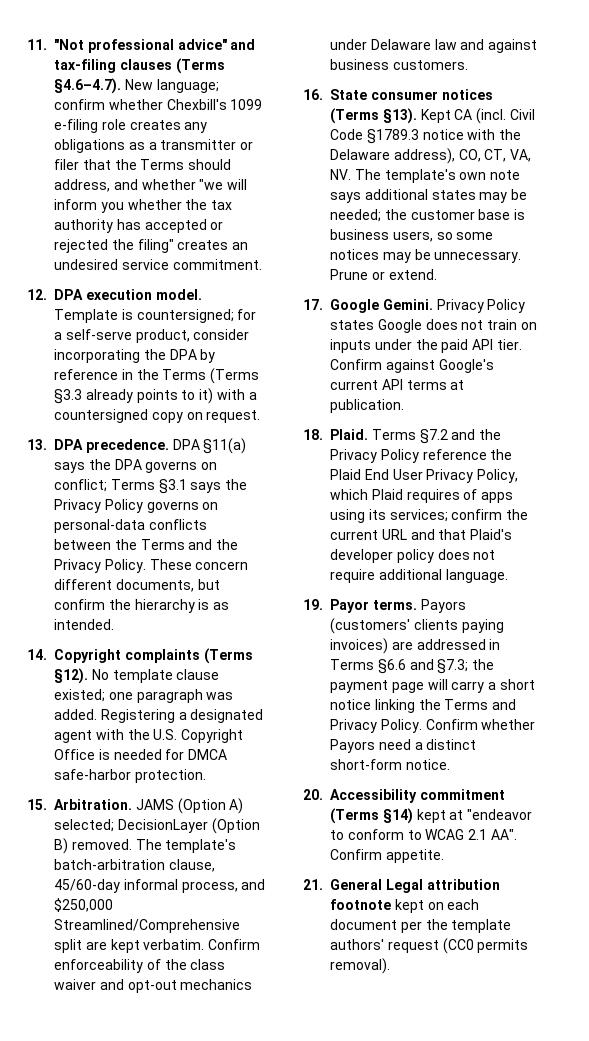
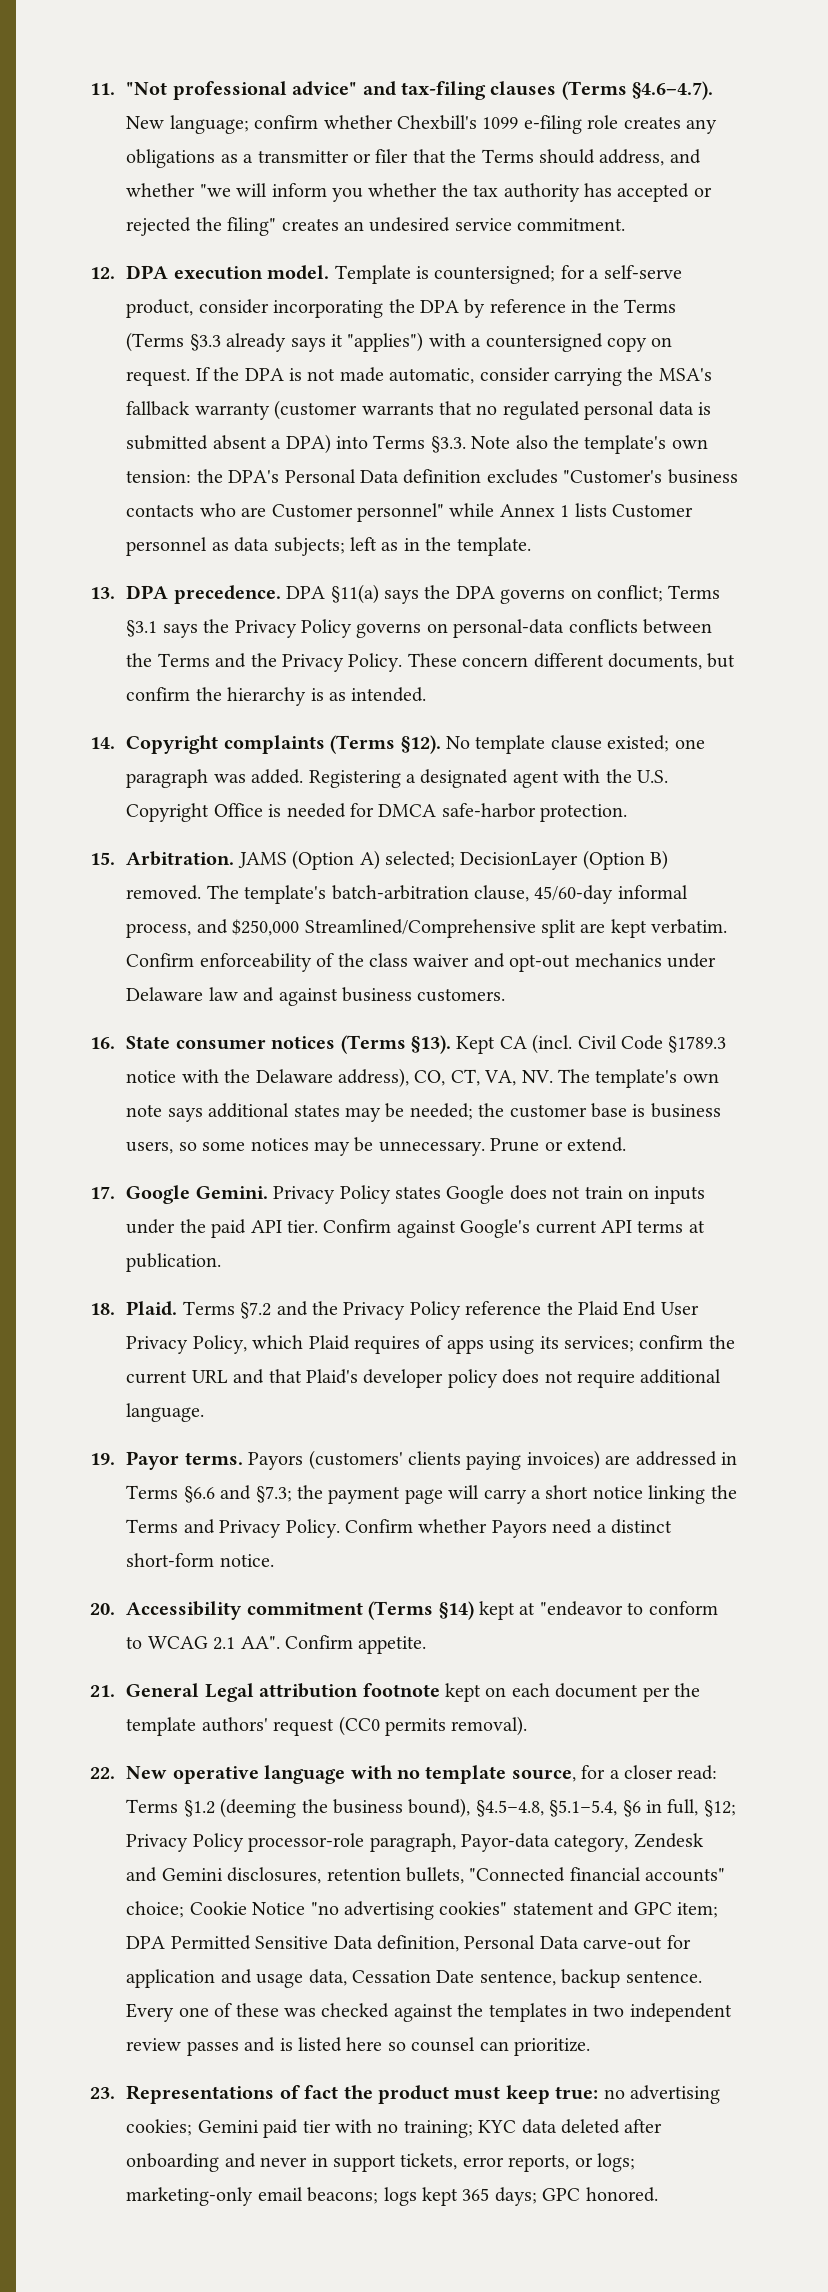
[136,388,214,404] points to it) -> [290,332,424,352] says it "applies")
(261, 416) none -> [195,367,712,386] [126,400,711,420] [126,434,708,454] [126,469,738,484] [126,503,693,522] [126,537,531,556] If the DPA is not made automatic, consider carrying the MSA's fallback warranty (customer warrants that no regulated personal data is submitted absent a DPA) into Terms §3.3. Note also the template's own tension: the DPA's Personal Data definition excludes "Customer's business contacts who are Customer personnel" while Annex 1 lists Customer personnel as data subjects; left as in the template.
(390, 966) none -> [90,1765,718,1784] [126,1798,736,1818] [126,1833,704,1852] [126,1867,726,1884] [126,1901,718,1920] [126,1935,691,1952] [126,1969,702,1988] [126,2003,732,2022] [126,2037,590,2056] [90,2085,720,2104] [126,2119,663,2138] [126,2153,635,2172] [126,2187,658,2206] // 22. New operative language with no template source, for a closer read: Terms §1.2 (deeming the business bound), §4.5–4.8, §5.1–5.4, §6 in full, §12; Privacy Policy processor-role paragraph, Payor-data category, Zendesk and Gemini disclosures, retention bullets, "Connected financial accounts" choice; Cookie Notice "no advertising cookies" statement and GPC item; DPA Permitted Sensitive Data definition, Personal Data carve-out for application and usage data, Cessation Date sentence, backup sentence. Every one of these was checked against the templates in two independent review passes and is listed here so counsel can prioritize. // 23. Representations of fact the product must keep true: no advertising cookies; Gemini paid tier with no training; KYC data deleted after onboarding and never in support tickets, error reports, or logs; marketing-only email beacons; logs kept 365 days; GPC honored.

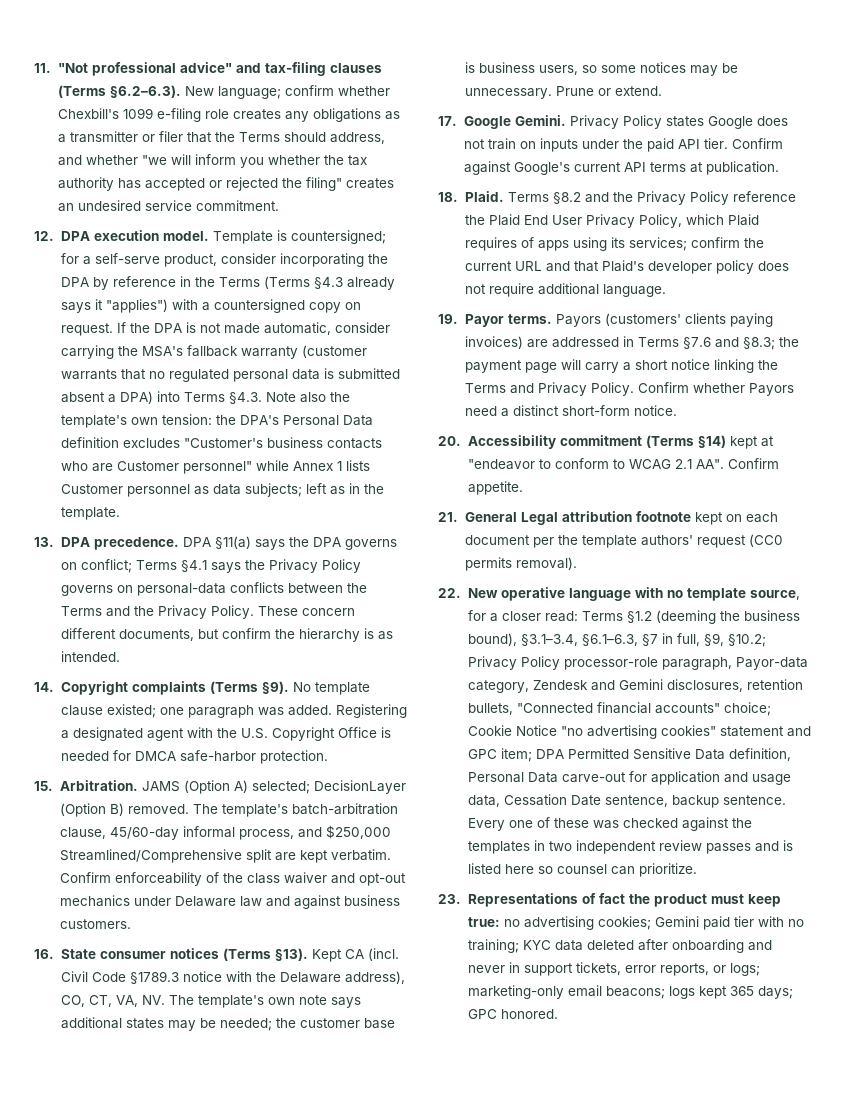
[632,81,714,100] §4.6–4.7). -> [109,85,181,98] §6.2–6.3).
[189,334,221,351] §3.3 -> [313,277,343,289] §4.3
[430,436,466,453] §3.3. -> [228,392,262,404] §4.3.
[126,620,158,637] §3.1 -> [180,560,207,572] §4.1
[400,735,441,754] §12). -> [261,681,289,694] §9).
[240,1302,272,1319] §7.2 -> [552,192,581,204] §8.2
[183,1485,292,1503] §6.6 and §7.3; -> [682,337,775,350] §7.6 and §8.3;
[475,1799,736,1817] §4.5–4.8, §5.1–5.4, §6 in full, §12; -> [520,633,766,647] §3.1–3.4, §6.1–6.3, §7 in full, §9, §10.2;

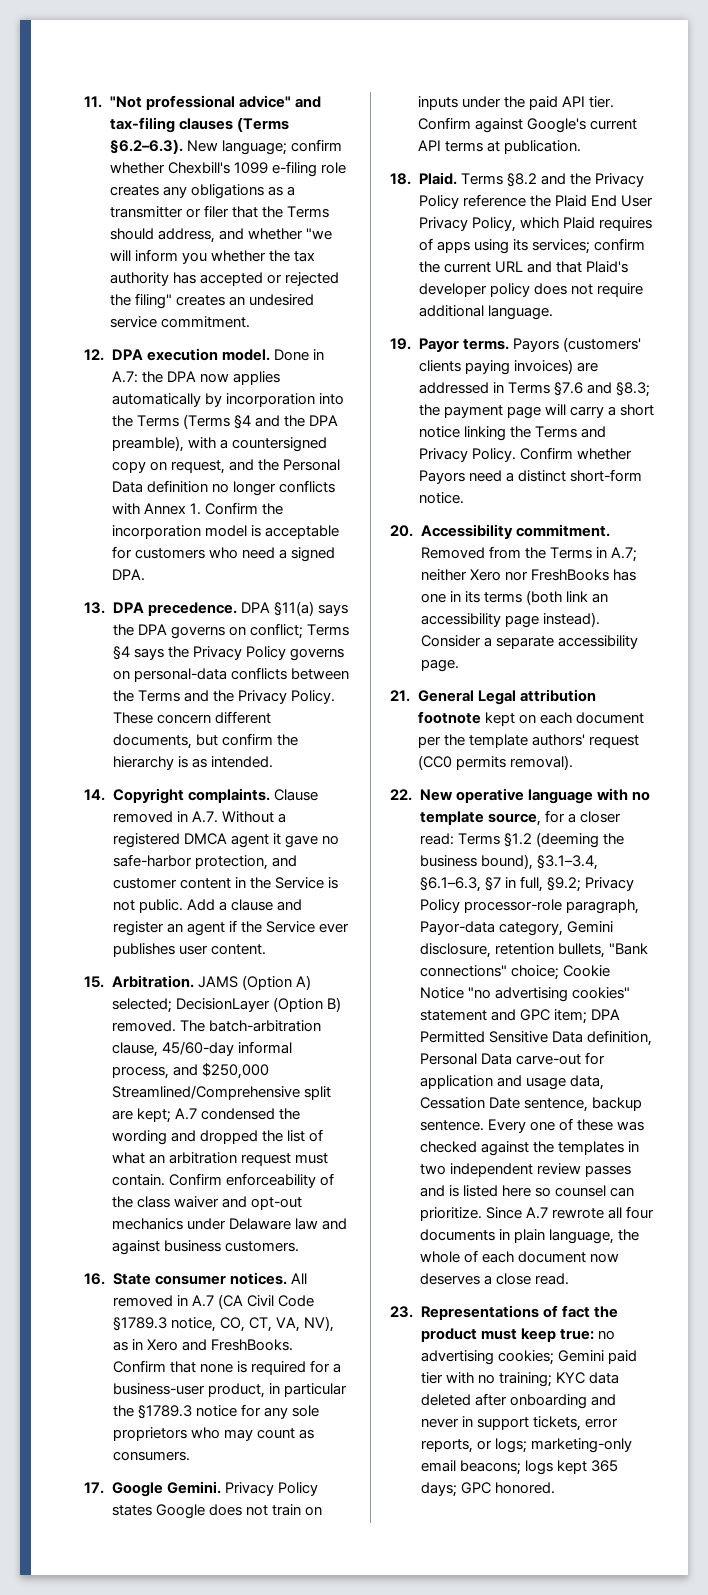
[212,230,386,244] [60,253,388,267] [60,276,395,290] [60,299,168,313] Template is countersigned; for a self-serve product, consider incorporating the DPA by reference in the Terms (Terms §4.3 already says it "applies") -> [273,349,324,361] [111,371,280,385] [111,393,344,407] [111,414,338,429] [111,436,184,452] Done in A.7: the DPA now applies automatically by incorporation into the Terms (Terms §4 and the DPA preamble),
[60,322,390,336] [60,345,367,359] [60,368,400,382] [60,391,350,404] [60,414,373,428] [60,437,382,449] [60,460,370,474] [60,483,384,497] [60,507,120,520] request. If the DPA is not made automatic, consider carrying the MSA's fallback warranty (customer warrants that no regulated personal data is submitted absent a DPA) into Terms §4.3. Note also the template's own tension: the DPA's Personal Data definition excludes "Customer's business contacts who are Customer personnel" while Annex 1 lists Customer personnel as data subjects; left as in the template. -> [170,459,340,474] [111,480,335,496] [111,502,283,515] [111,525,339,539] [111,546,335,562] [111,569,145,581] request, and the Personal Data definition no longer conflicts with Annex 1. Confirm the incorporation model is acceptable for customers who need a signed DPA.
[180,560,207,572] §4.1 -> [112,646,130,660] §4
[131,681,370,695] [60,704,407,718] [60,727,391,741] [60,750,328,764] complaints (Terms §9). No template clause existed; one paragraph was added. Registering a designated agent with the U.S. Copyright Office is needed for DMCA safe-harbor protection. -> [187,788,318,803] [112,811,286,823] [112,833,339,848] [112,854,297,870] [112,877,338,889] [112,899,302,913] [112,920,349,936] [112,943,266,957] complaints. Clause removed in A.7. Without a registered DMCA agent it gave no safe-harbor protection, and customer content in the Service is not public. Add a clause and register an agent if the Service ever publishes user content.
[221,804,288,817] template's -> (205, 1026) none
[299,849,391,863] kept verbatim. -> [136,1108,300,1123] [111,1129,323,1145] [111,1152,328,1166] [111,1174,165,1186] kept; A.7 condensed the wording and dropped the list of what an arbitration request must contain.
[169,948,399,962] [60,971,405,984] [60,995,361,1008] [60,1017,395,1031] [464,62,738,76] [464,86,662,99] notices (Terms §13). Kept CA (incl. Civil Code §1789.3 notice with the Delaware address), CO, CT, VA, NV. The template's own note says additional states may be needed; the customer base is business users, so some notices may be unnecessary. Prune or extend. -> [229,1272,307,1285] [112,1294,314,1309] [112,1316,334,1332] [112,1339,293,1351] [112,1360,341,1375] [112,1383,347,1398] [112,1404,319,1419] [112,1427,314,1441] [112,1451,190,1461] notices. All removed in A.7 (CA Civil Code §1789.3 notice, CO, CT, VA, NV), as in Xero and FreshBooks. Confirm that none is required for a business-user product, in particular the §1789.3 notice for any sole proprietors who may count as consumers.
[559,435,774,449] [467,458,779,470] [467,481,523,495] commitment (Terms §14) kept at "endeavor to conform to WCAG 2.1 AA". Confirm appetite. -> [515,524,610,537] [420,546,637,562] [420,569,636,581] [420,590,608,605] [420,612,600,628] [420,635,638,649] [420,659,459,672] commitment. Removed from the Terms in A.7; neither Xero nor FreshBooks has one in its terms (both link an accessibility page instead). Consider a separate accessibility page.
[703,633,766,647] §9, §10.2; -> [546,877,581,892] §9.2;
[532,679,803,692] [467,702,720,715] Zendesk and Gemini disclosures, retention bullets, "Connected financial accounts" -> [566,921,613,933] [419,943,648,958] [419,965,507,977] Gemini disclosure, retention bullets, "Bank connections"
(697, 870) none -> [485,1206,654,1219] [419,1229,639,1244] [419,1250,619,1263] [419,1273,569,1285] Since A.7 rewrote all four documents in plain language, the whole of each document now deserves a close read.

